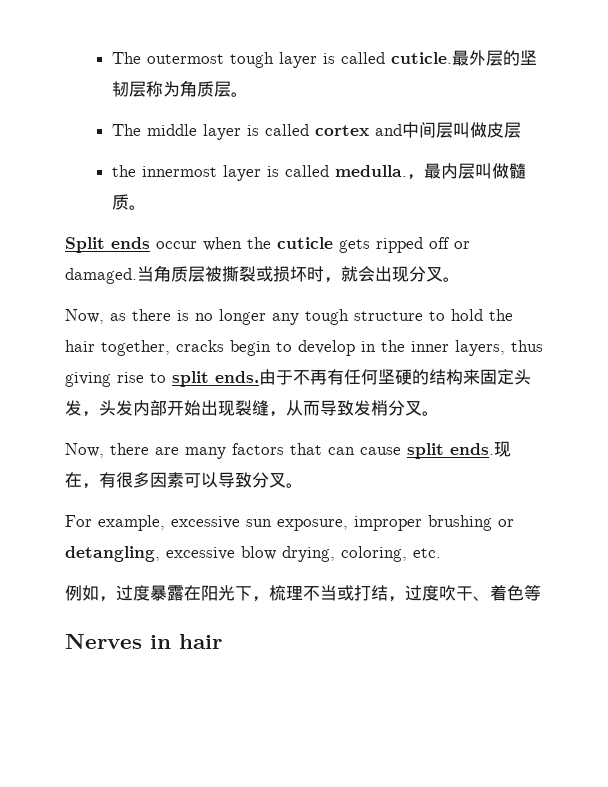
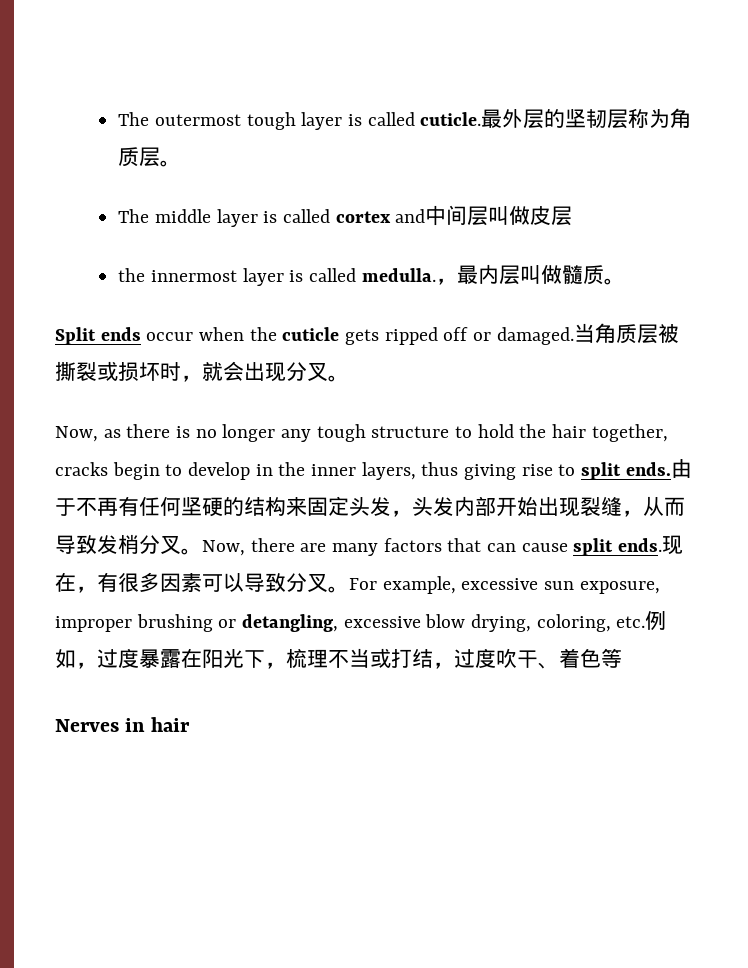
(439, 413) // -> (202, 551) none
(303, 485) // -> (349, 589) none
(441, 553) // -> (646, 622) none

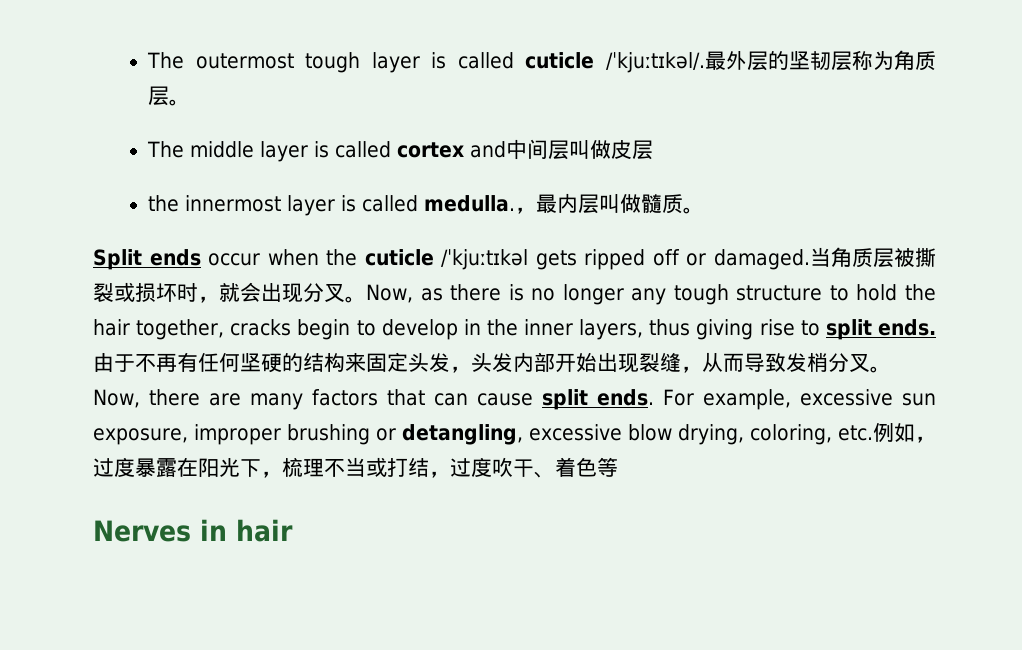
[420,112,482,126] cuticle. -> [525,52,705,73] cuticle /ˈkjuːtɪkəl/.
(340, 334) none -> [441,249,529,270] /ˈkjuːtɪkəl
(349, 378) // -> (366, 299) none
[662,535,684,555] [55,572,349,593] 现在，有很多因素可以导致分叉。 -> (655, 397) none

